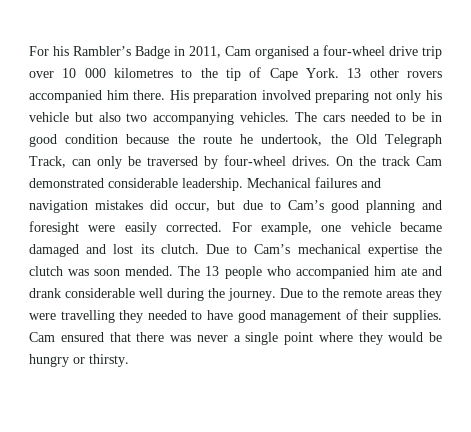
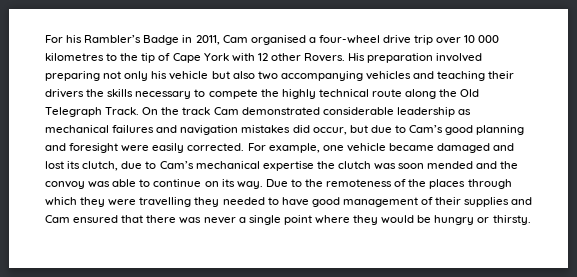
[306,68,442,78] [29,90,166,103] York. 13 other rovers accompanied him there. -> [203,53,346,62] York with 12 other Rovers.
[240,112,442,122] [29,134,443,147] [29,155,330,169] vehicles. The cars needed to be in good condition because the route he undertook, the Old Telegraph Track, can only be traversed by four-wheel drives. -> [365,71,515,81] [45,89,480,99] [45,107,140,117] vehicles and teaching their drivers the skills necessary to compete the highly technical route along the Old Telegraph Track.
[182,178,311,191] leadership. Mechanical -> [396,107,471,117] [45,125,109,133] leadership as mechanical
[160,244,229,254] clutch. Due -> [82,161,143,171] clutch, due
[125,266,442,279] [29,288,414,301] mended. The 13 people who accompanied him ate and drank considerable well during the journey. Due to the remote areas -> [427,161,519,169] [45,179,512,189] [45,197,77,206] mended and the convoy was able to continue on its way. Due to the remoteness of the places through which
[393,310,442,323] supplies. -> [464,197,533,207] supplies and

